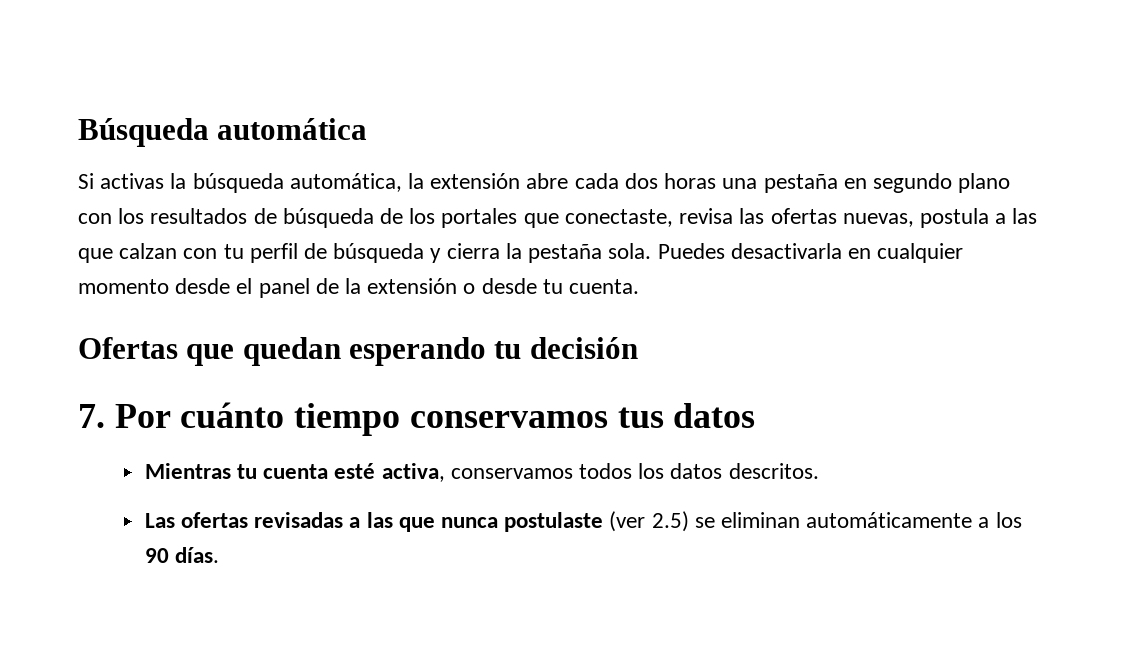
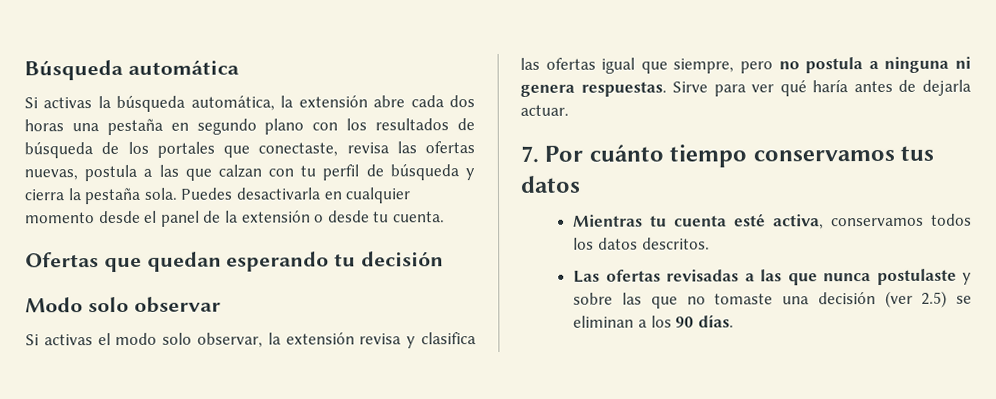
(638, 348) none -> [25,296,221,313] [25,332,476,349] [520,56,971,74] [520,79,971,97] [520,104,569,116] // Modo solo observar // Si activas el modo solo observar, la extensión revisa y clasifica las ofertas igual que siempre, pero no postula a ninguna ni genera respuestas. Sirve para ver qué haría antes de dejarla actuar.
(604, 522) none -> [962,272,972,285] [573,292,876,309] y sobre las que no tomaste una decisión
[806,512,973,528] automáticamente -> (635, 321) none

